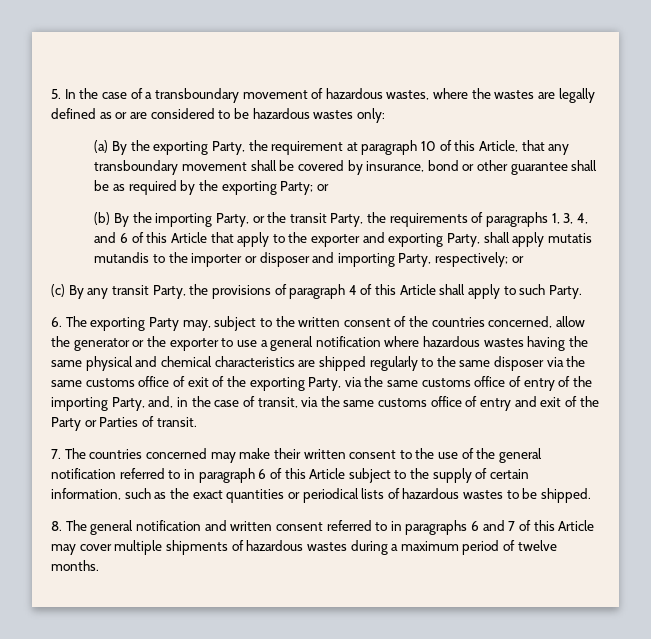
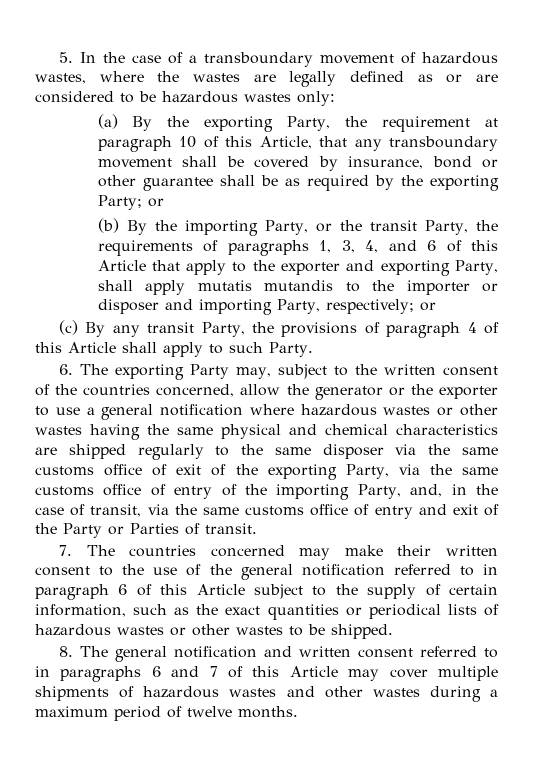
(524, 342) none -> [437,404,498,416] [35,426,82,435] or other wastes
(504, 494) none -> [170,624,283,636] or other wastes
(347, 546) none -> [286,686,420,698] and other wastes

